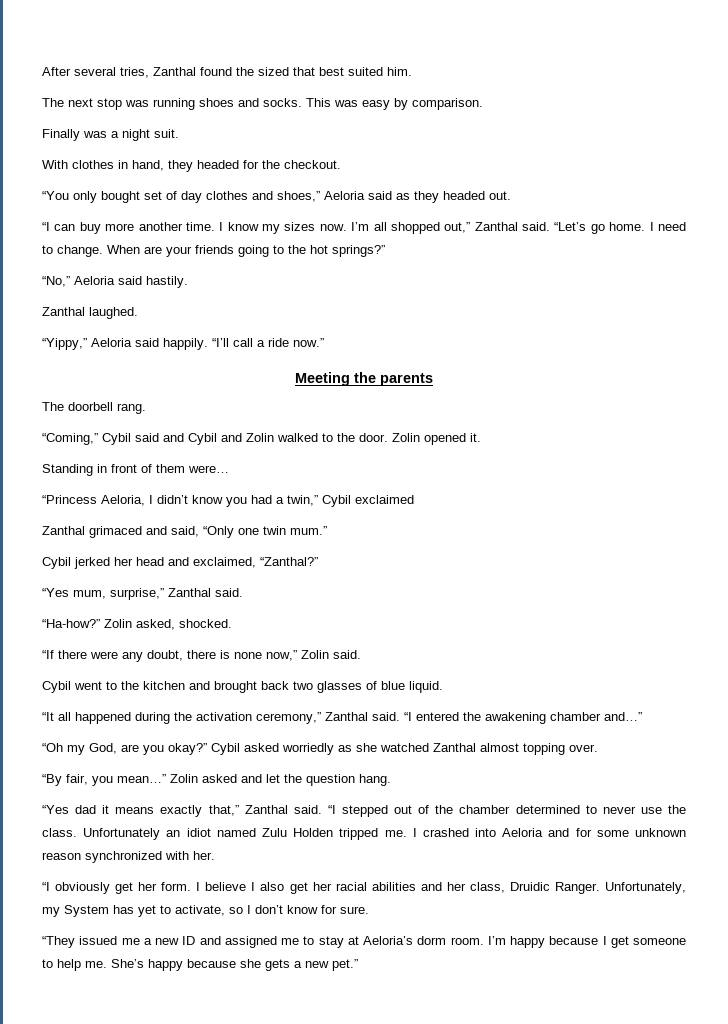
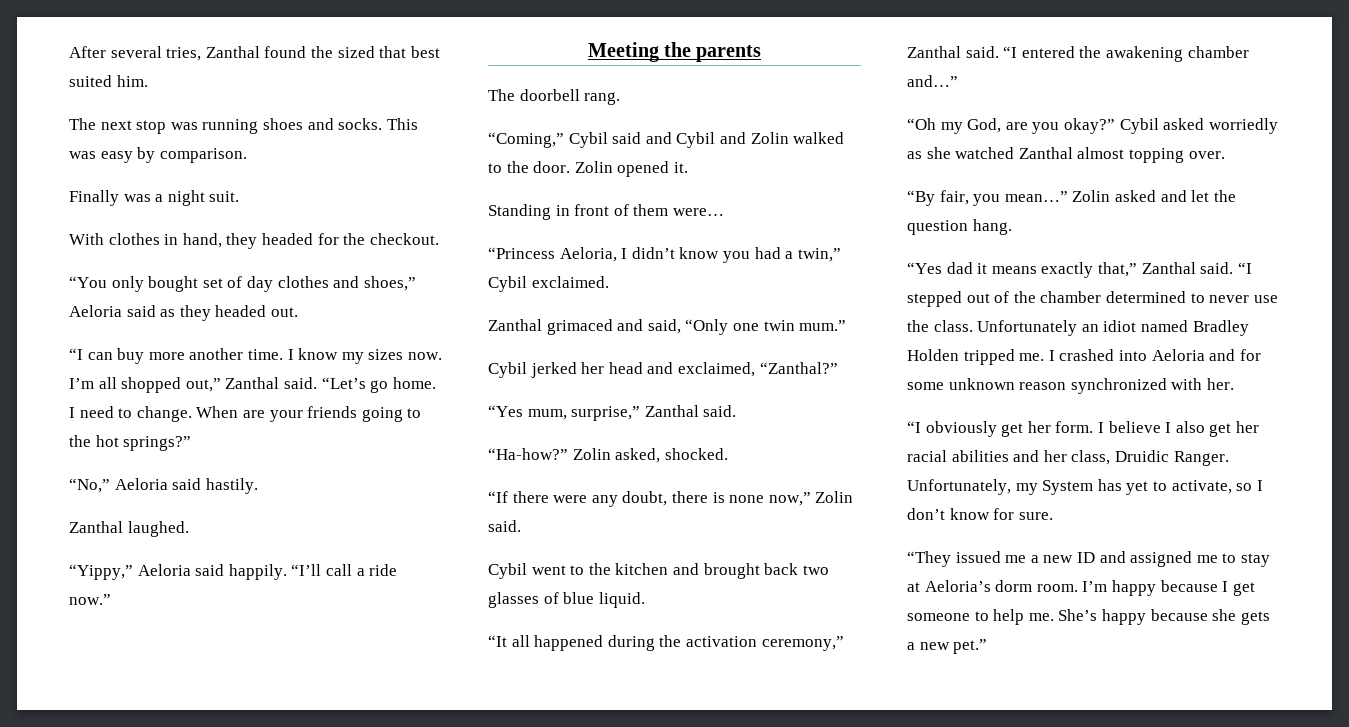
[355,495,414,504] exclaimed -> [531,276,609,288] exclaimed.
[261,828,287,837] Zulu -> [1192,320,1249,336] Bradley

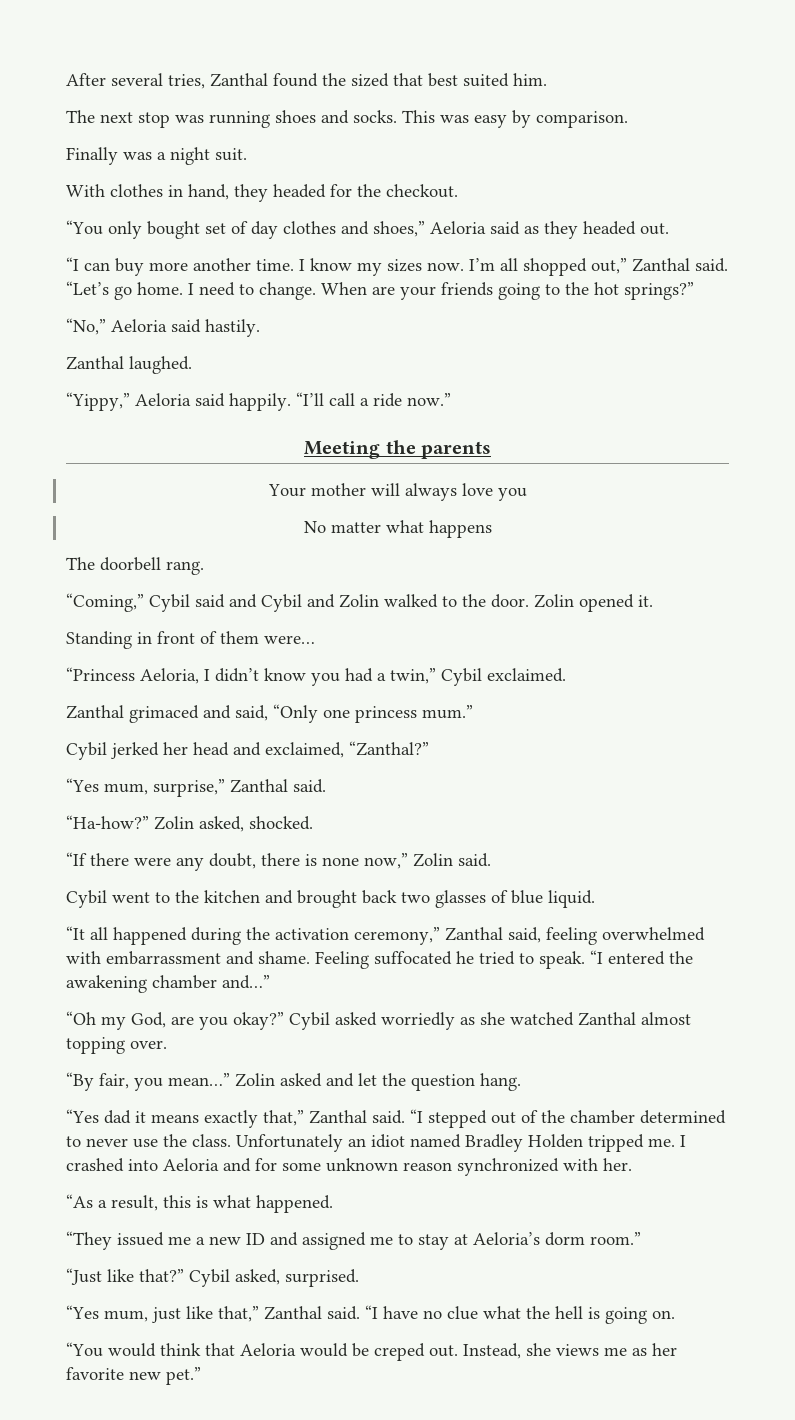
(762, 53) none -> [267,483,527,501] [303,520,492,538] // Your mother will always love you // No matter what happens
[763,320,795,331] twin -> [355,706,417,723] princess
[965,46,999,58] said. -> [508,927,705,945] [66,951,585,969] said, feeling overwhelmed with embarrassment and shame. Feeling suffocated he tried to speak.
[907,421,1259,437] [907,450,1229,466] [907,479,1263,495] [907,508,1053,520] “I obviously get her form. I believe I also get her racial abilities and her class, Druidic Ranger. Unfortunately, my System has yet to activate, so I don’t know for sure. -> [66,1194,333,1213] “As a result, this is what happened.
[1036,580,1255,596] [907,609,1270,625] [907,642,915,650] room. I’m happy because I get someone to help me. She’s happy because she gets a -> [590,1232,641,1245] [66,1268,359,1287] [66,1305,675,1324] [66,1342,677,1361] [66,1367,124,1380] room.” // “Just like that?” Cybil asked, surprised. // “Yes mum, just like that,” Zanthal said. “I have no clue what the hell is going on. // “You would think that Aeloria would be creped out. Instead, she views me as her favorite

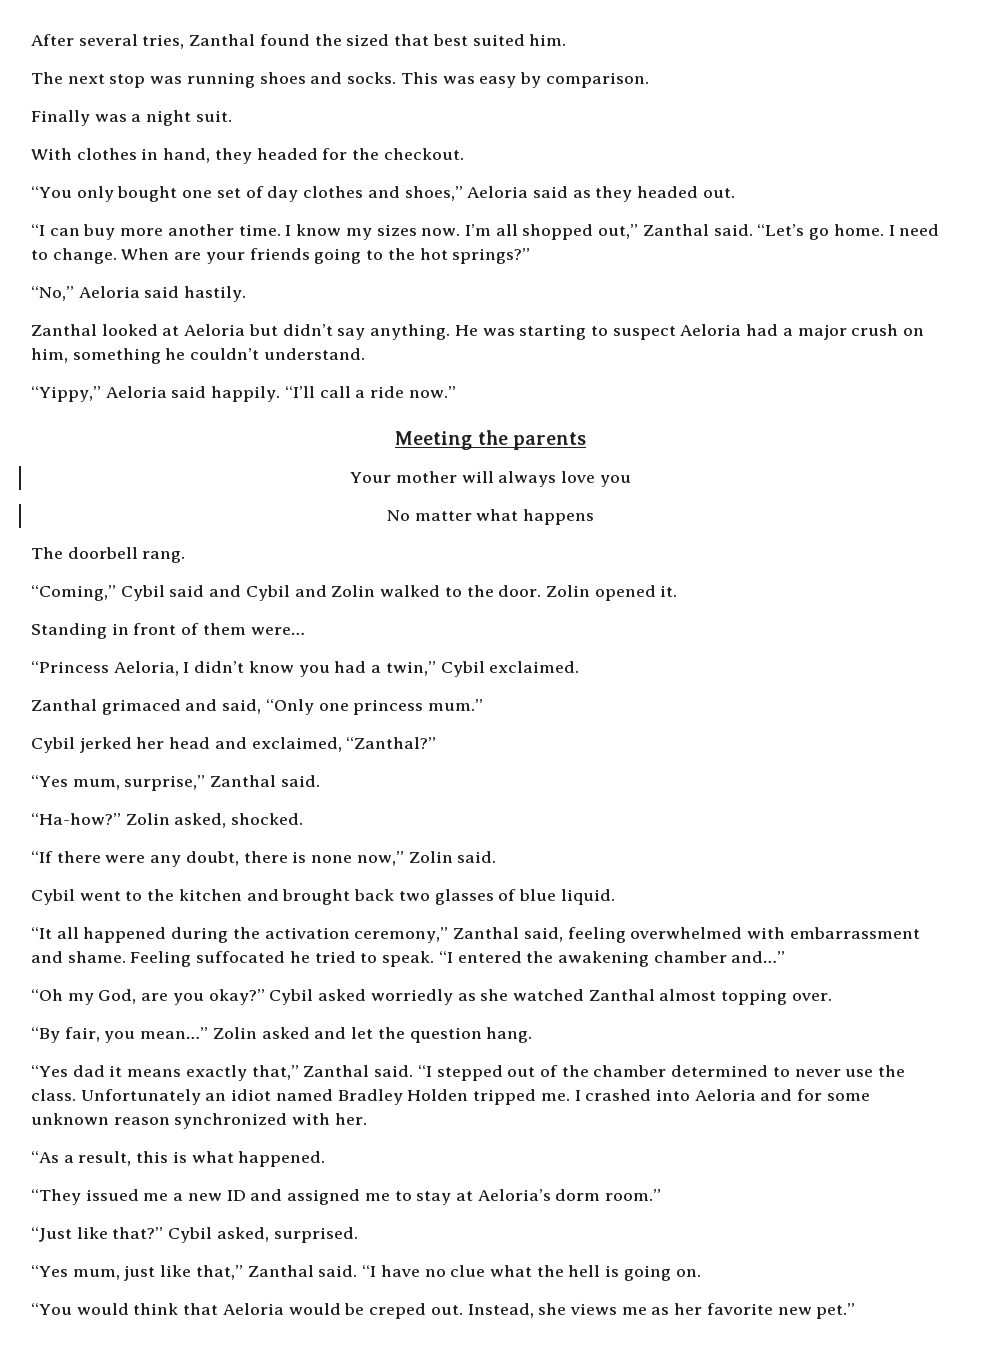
(200, 230) none -> [182,190,213,198] one
[129,356,192,374] laughed. -> [101,324,925,340] [31,348,365,364] looked at Aeloria but didn’t say anything. He was starting to suspect Aeloria had a major crush on him, something he couldn’t understand.

